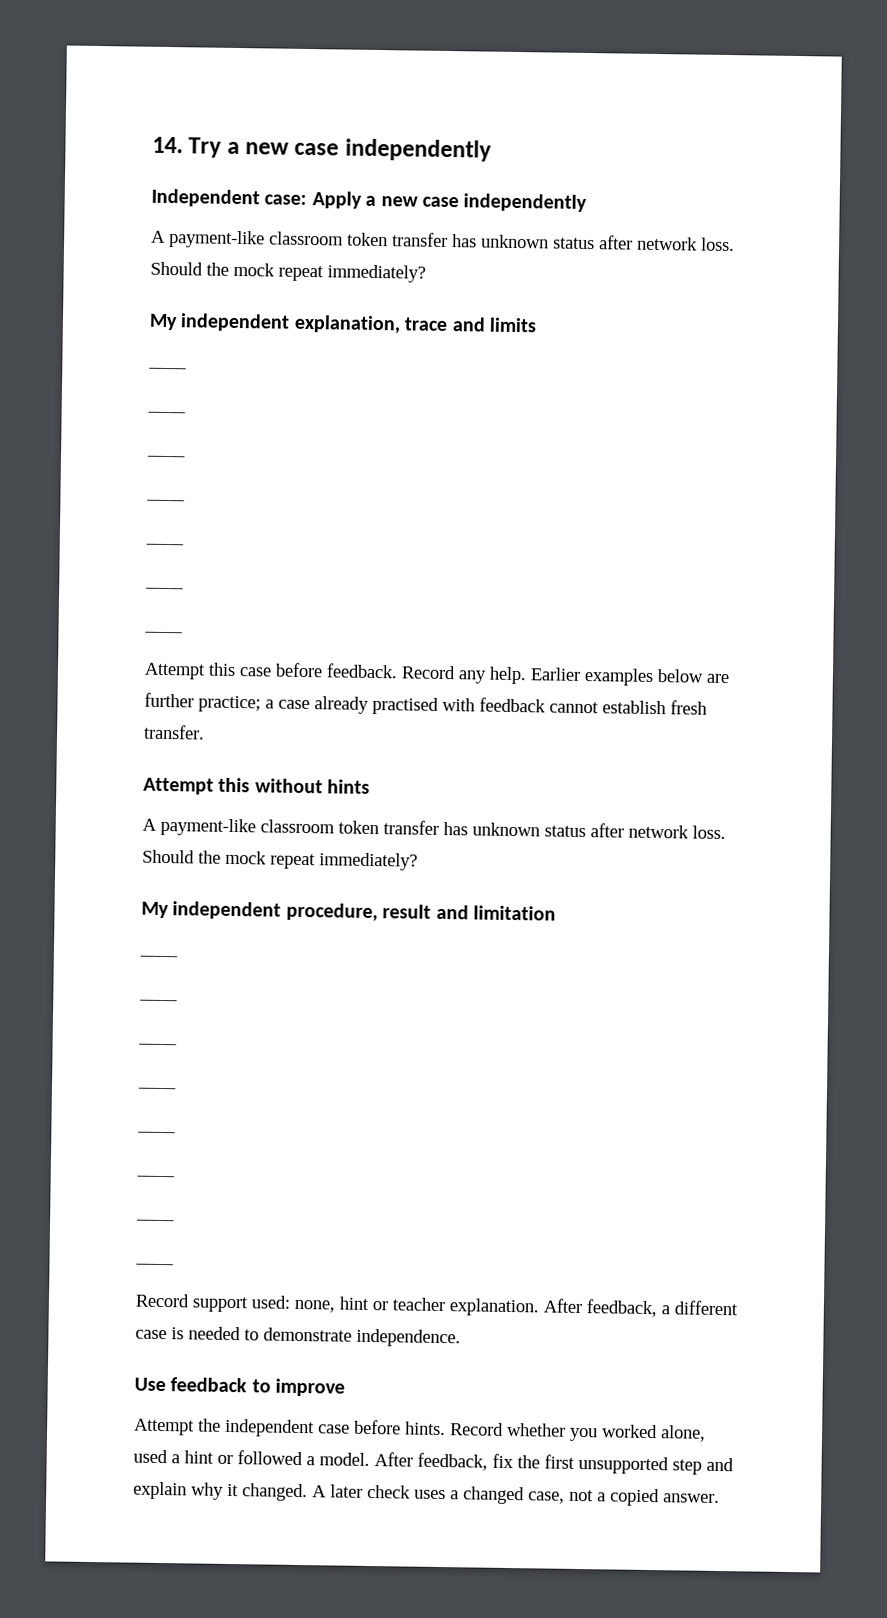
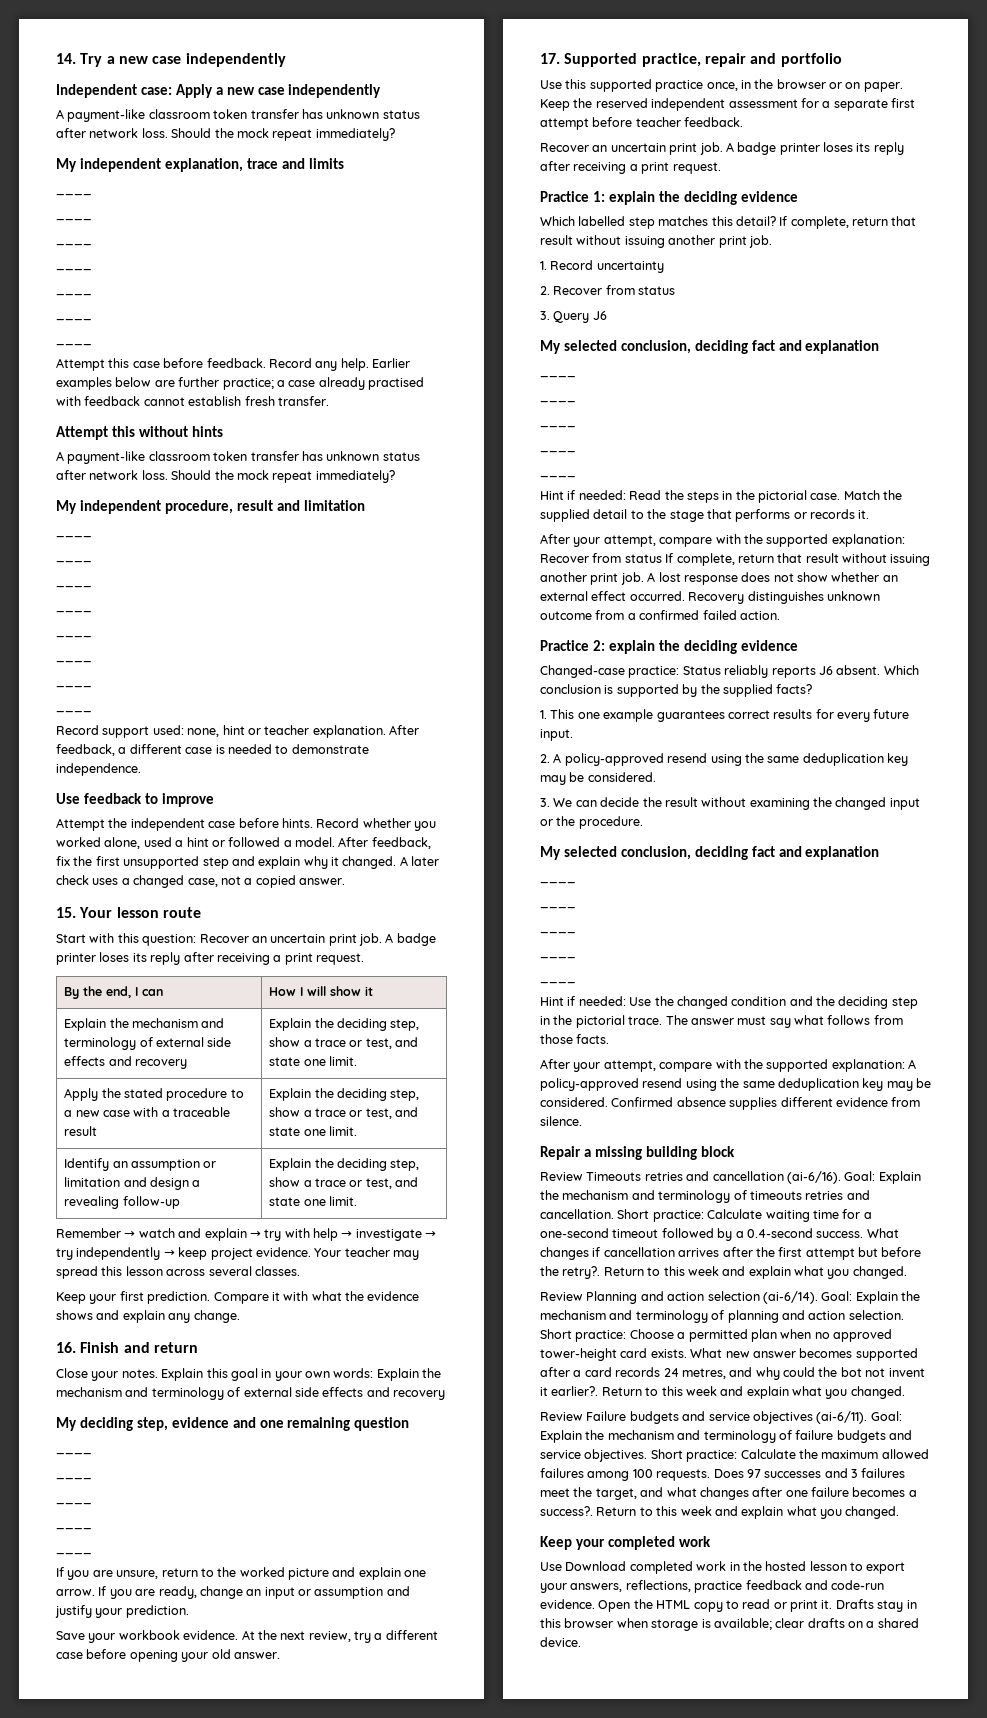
(720, 1498) none -> [56,907,201,918] [56,933,436,946] [56,952,364,965] [64,986,164,999] [269,986,374,996] [64,1018,225,1031] [64,1037,232,1050] [64,1056,188,1069] [269,1018,420,1031] [269,1037,419,1049] [269,1056,358,1066] [64,1088,244,1101] [64,1107,231,1117] [64,1126,98,1136] [269,1088,420,1101] [269,1107,419,1119] [269,1126,358,1136] [64,1158,217,1171] [64,1177,201,1190] [64,1196,180,1209] [269,1158,420,1171] [269,1177,419,1189] [269,1196,358,1206] [56,1228,437,1241] [56,1247,419,1260] [56,1266,300,1279] [56,1291,420,1304] [56,1310,240,1323] [56,1342,198,1353] [56,1368,442,1381] [56,1387,445,1400] [56,1417,410,1431] [56,1452,92,1455] [56,1477,92,1480] [56,1502,92,1505] [56,1527,92,1530] [56,1552,92,1555] [56,1567,427,1580] [56,1586,410,1599] [55,1605,189,1618] [56,1630,438,1643] [56,1649,280,1662] [540,53,842,67] [540,79,903,92] [540,98,915,111] [540,117,744,130] [540,142,904,155] [540,161,721,174] [540,191,798,205] [540,216,917,229] [540,235,772,248] [540,260,664,273] [540,285,676,295] [540,311,607,323] [540,340,880,354] [540,375,576,378] [540,400,576,403] [540,425,576,428] [540,450,576,453] [540,475,576,478] [540,490,903,503] [540,509,870,522] [540,534,905,547] [540,553,931,566] [540,572,898,585] [540,591,880,604] [540,610,780,620] [540,640,798,654] [540,665,919,678] [540,684,813,697] [540,709,910,722] [540,729,573,741] [540,753,908,766] [540,772,656,785] [540,797,920,810] [540,816,643,829] [540,846,880,860] [540,881,576,884] [540,906,576,909] [540,931,576,934] [540,956,576,959] [540,981,576,984] [540,996,918,1009] [540,1015,903,1028] [540,1034,610,1044] [540,1059,916,1072] [540,1078,931,1091] [540,1097,921,1110] [540,1116,582,1126] [540,1146,735,1160] [540,1171,921,1184] [540,1190,870,1203] [540,1209,872,1222] [540,1228,899,1241] [540,1247,922,1260] [540,1266,907,1279] [540,1291,920,1304] [540,1310,904,1323] [540,1329,892,1342] [540,1348,918,1361] [540,1367,925,1380] [540,1386,905,1399] [540,1411,902,1424] [540,1430,912,1443] [540,1449,929,1462] [540,1468,906,1481] [540,1487,917,1500] [540,1506,900,1519] [540,1536,711,1550] [540,1561,906,1574] [540,1580,885,1593] [540,1599,917,1612] [540,1618,919,1631] [540,1637,581,1647] // 15. Your lesson route // Start with this question: Recover an uncertain print job. A badge printer loses its reply after receiving a print request. // By the end, I can | How I will show it // Explain the mechanism and terminology of external side effects and recovery | Explain the deciding step, show a trace or test, and state one limit. // Apply the stated procedure to a new case with a traceable result | Explain the deciding step, show a trace or test, and state one limit. // Identify an assumption or limitation and design a revealing follow-up | Explain the deciding step, show a trace or test, and state one limit. // Remember → watch and explain → try with help → investigate → try independently → keep project evidence. Your teacher may spread this lesson across several classes. // Keep your first prediction. Compare it with what the evidence shows and explain any change. // 16. Finish and return // Close your notes. Explain this goal in your own words: Explain the mechanism and terminology of external side effects and recovery // My deciding step, evidence and one remaining question // ____ // ____ // ____ // ____ // ____ // If you are unsure, return to the worked picture and explain one arrow. If you are ready, change an input or assumption and justify your prediction. // Save your workbook evidence. At the next review, try a different case before opening your old answer. // 17. Supported practice, repair and portfolio // Use this supported practice once, in the browser or on paper. Keep the reserved independent assessment for a separate first attempt before teacher feedback. // Recover an uncertain print job. A badge printer loses its reply after receiving a print request. // Practice 1: explain the deciding evidence // Which labelled step matches this detail? If complete, return that result without issuing another print job. // 1. Record uncertainty // 2. Recover from status // 3. Query J6 // My selected conclusion, deciding fact and explanation // ____ // ____ // ____ // ____ // ____ // Hint if needed: Read the steps in the pictorial case. Match the supplied detail to the stage that performs or records it. // After your attempt, compare with the supported explanation: Recover from status If complete, return that result without issuing another print job. A lost response does not show whether an external effect occurred. Recovery distinguishes unknown outcome from a confirmed failed action. // Practice 2: explain the deciding evidence // Changed-case practice: Status reliably reports J6 absent. Which conclusion is supported by the supplied facts? // 1. This one example guarantees correct results for every future input. // 2. A policy-approved resend using the same deduplication key may be considered. // 3. We can decide the result without examining the changed input or the procedure. // My selected conclusion, deciding fact and explanation // ____ // ____ // ____ // ____ // ____ // Hint if needed: Use the changed condition and the deciding step in the pictorial trace. The answer must say what follows from those facts. // After your attempt, compare with the supported explanation: A policy-approved resend using the same deduplication key may be considered. Confirmed absence supplies different evidence from silence. // Repair a missing building block // Review Timeouts retries and cancellation (ai-6/16). Goal: Explain the mechanism and terminology of timeouts retries and cancellation. Short practice: Calculate waiting time for a one-second timeout followed by a 0.4-second success. What changes if cancellation arrives after the first attempt but before the retry?. Return to this week and explain what you changed. // Review Planning and action selection (ai-6/14). Goal: Explain the mechanism and terminology of planning and action selection. Short practice: Choose a permitted plan when no approved tower-height card exists. What new answer becomes supported after a card records 24 metres, and why could the bot not invent it earlier?. Return to this week and explain what you changed. // Review Failure budgets and service objectives (ai-6/11). Goal: Explain the mechanism and terminology of failure budgets and service objectives. Short practice: Calculate the maximum allowed failures among 100 requests. Does 97 successes and 3 failures meet the target, and what changes after one failure becomes a success?. Return to this week and explain what you changed. // Keep your completed work // Use Download completed work in the hosted lesson to export your answers, reflections, practice feedback and code-run evidence. Open the HTML copy to read or print it. Drafts stay in this browser when storage is available; clear drafts on a shared device.

